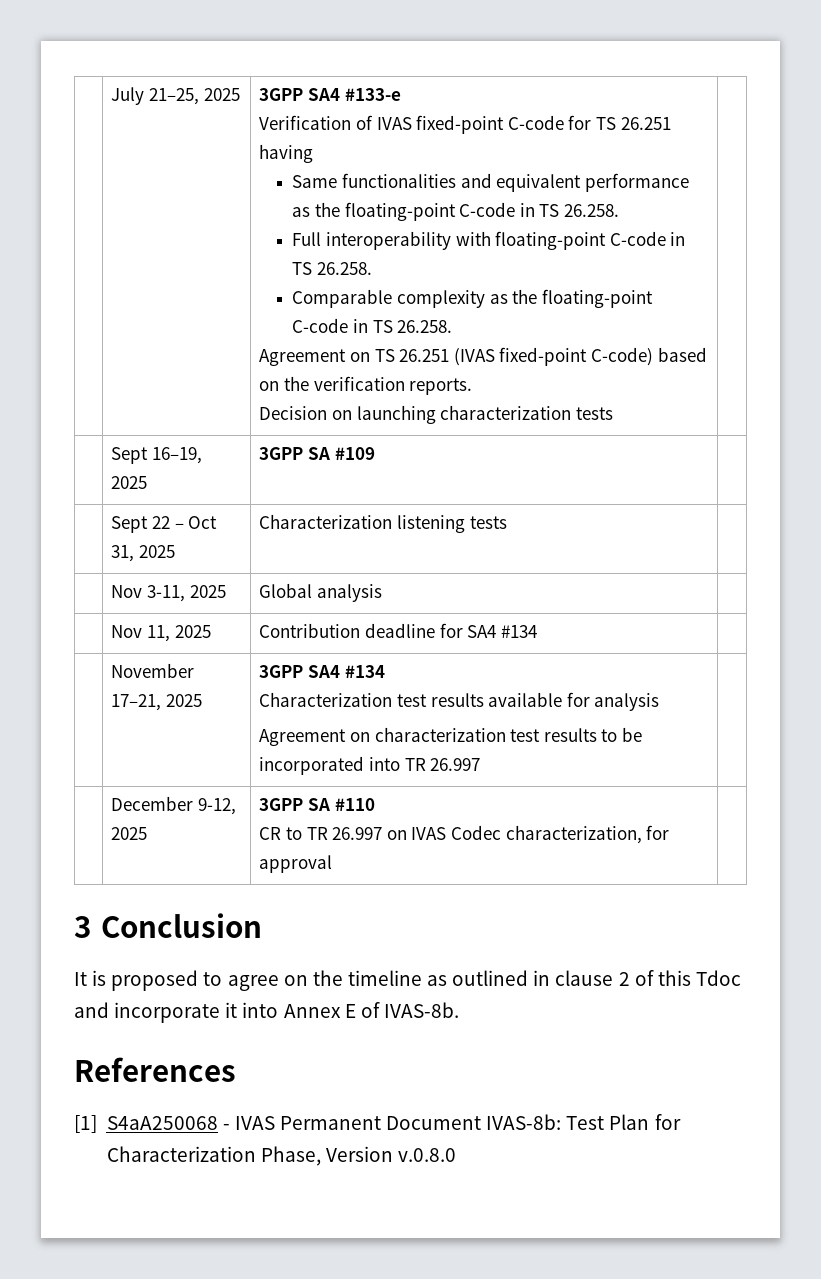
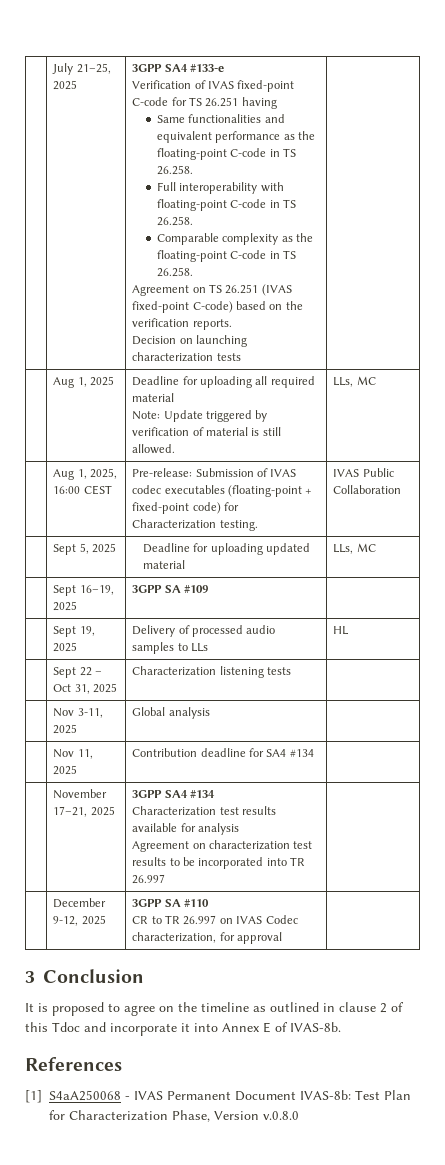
(613, 413) none -> [53,376,115,388] [132,376,315,388] [132,393,175,402] [132,410,268,422] [132,427,281,436] [132,444,176,454] [333,376,376,387] [53,468,118,480] [53,485,112,495] [132,468,297,477] [132,485,313,497] [132,502,240,514] [132,519,258,531] [333,468,394,477] [333,485,402,494] [53,543,117,555] [143,543,311,555] [143,560,186,569] [333,543,376,554] // | Aug 1, 2025 | Deadline for uploading all required material // Note: Update triggered by verification of material is still allowed. | LLs, MC // | Aug 1, 2025, 16:00 CEST | Pre-release: Submission of IVAS codec executables (floating-point + fixed-point code) for Characterization testing. | IVAS Public Collaboration // | Sept 5, 2025 | Deadline for uploading updated material | LLs, MC
(375, 453) none -> [53,626,95,637] [53,642,78,652] [132,625,276,637] [132,642,209,654] [333,626,350,635] // | Sept 19, 2025 | Delivery of processed audio samples to LLs | HL

